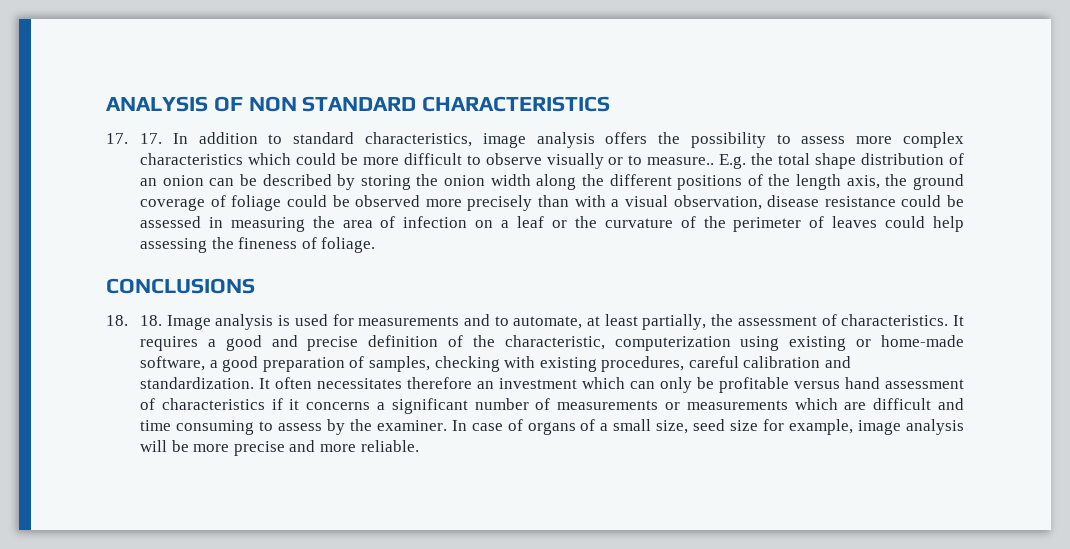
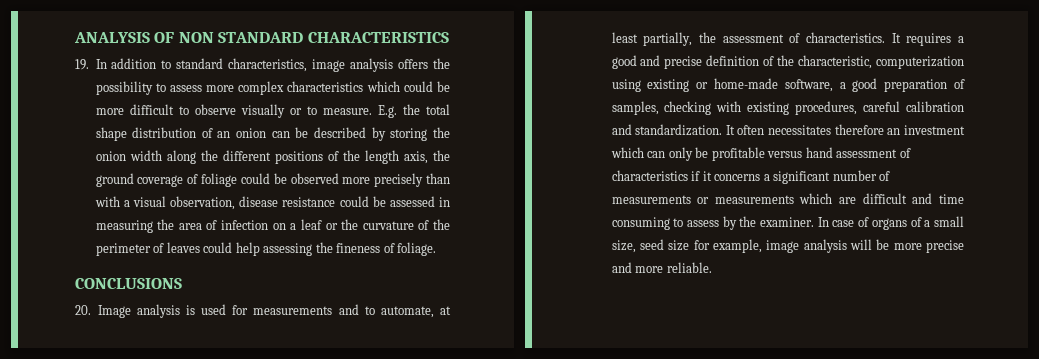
[106,133,162,144] 17. 17. -> [75,59,89,70] 19.
[647,157,715,165] measure.. -> [322,108,372,115] measure.
[106,315,162,326] 18. 18. -> [75,305,91,315] 20.

